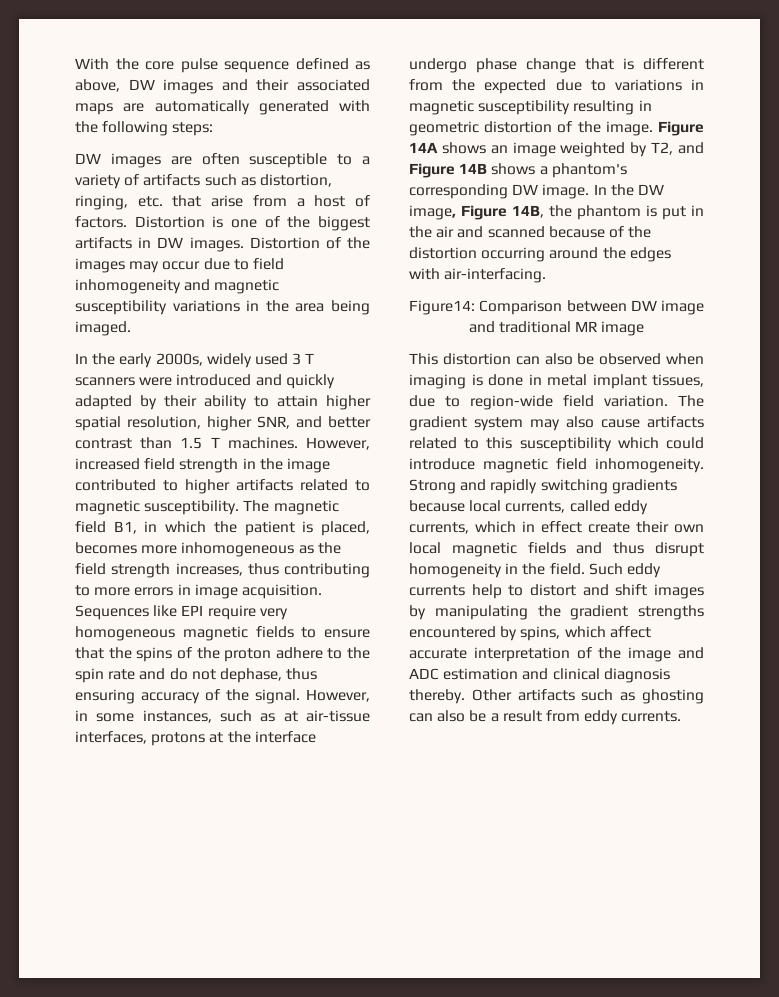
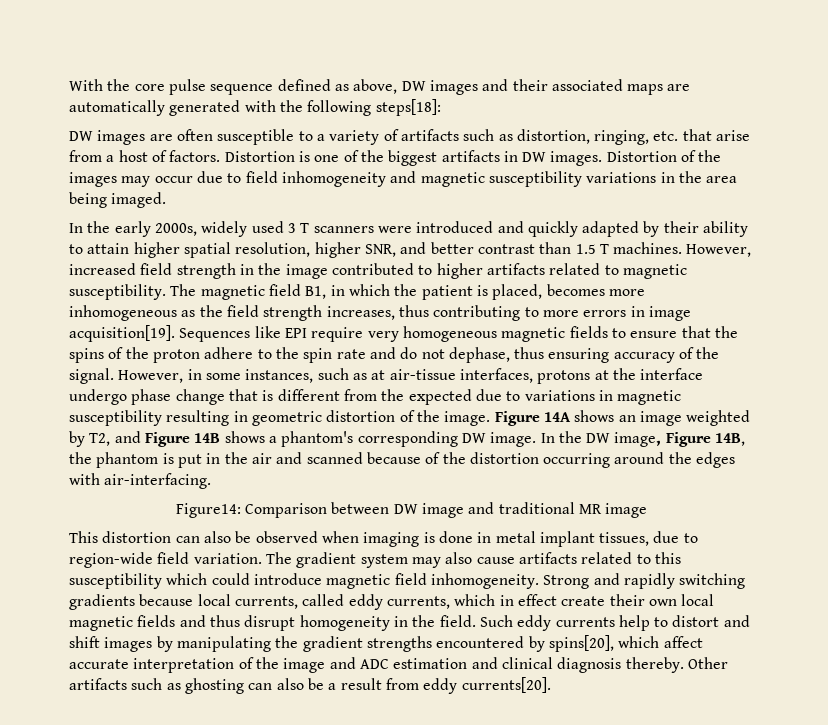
[172,122,214,136] steps: -> [375,99,441,116] steps[18]:
[241,584,322,599] acquisition. -> [69,325,175,342] acquisition[19].
[520,626,561,641] spins, -> [548,635,614,652] spins[20],
[621,711,682,722] currents. -> [461,677,551,693] currents[20].

